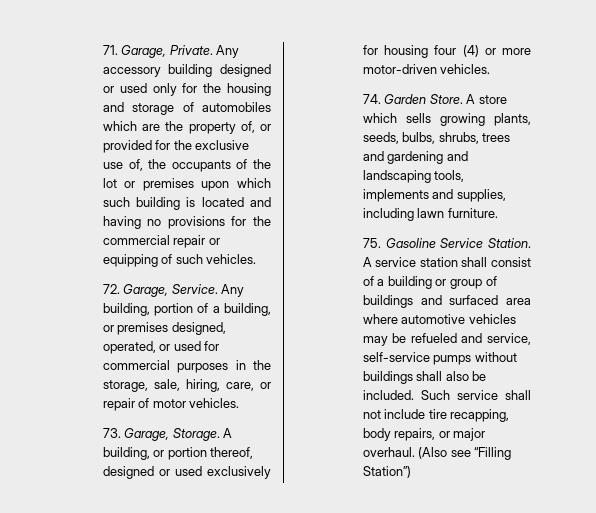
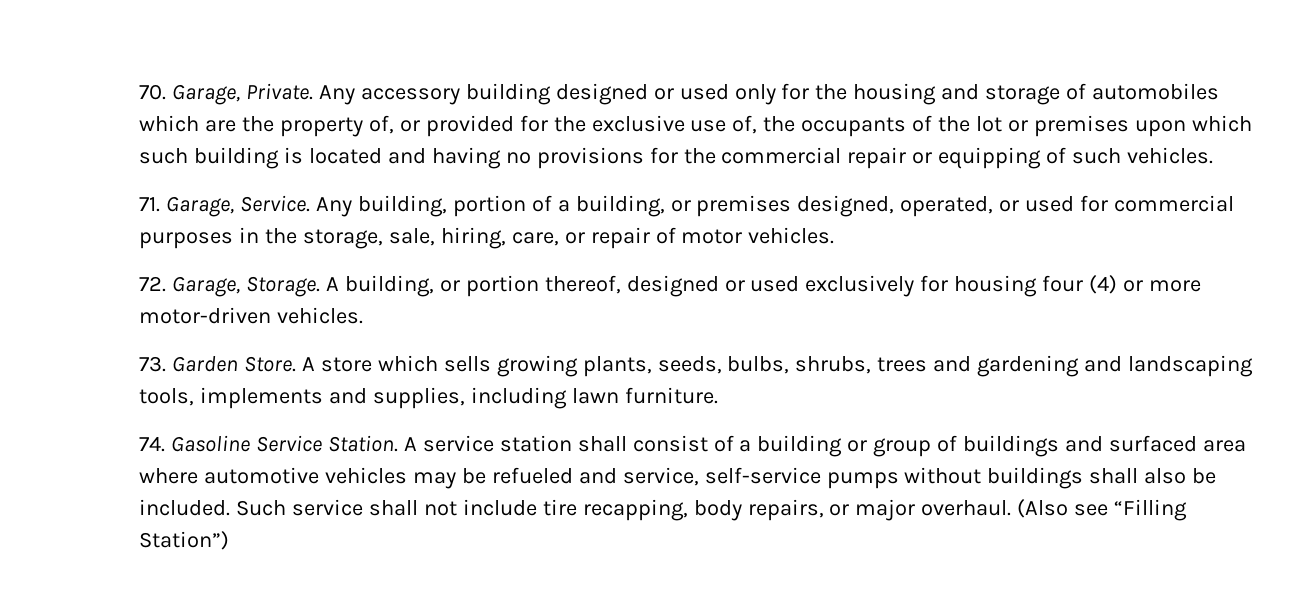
[102,45,118,55] 71. -> [139,84,167,100] 70.
[102,284,120,294] 72. -> [139,197,161,212] 71.
[102,428,121,438] 73. -> [139,276,167,292] 72.
[362,94,381,104] 74. -> [139,356,167,372] 73.
[362,238,381,248] 75. -> [139,436,166,452] 74.

